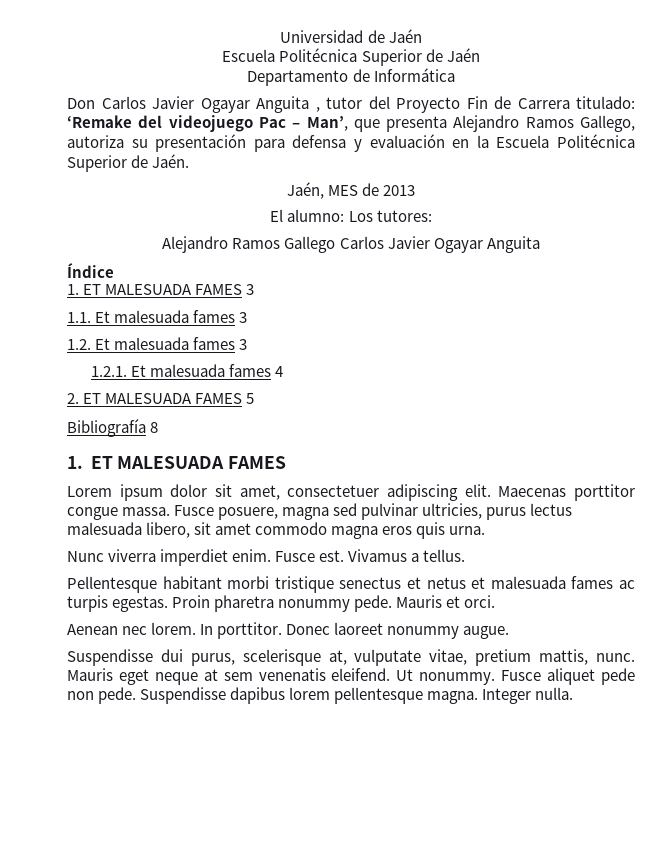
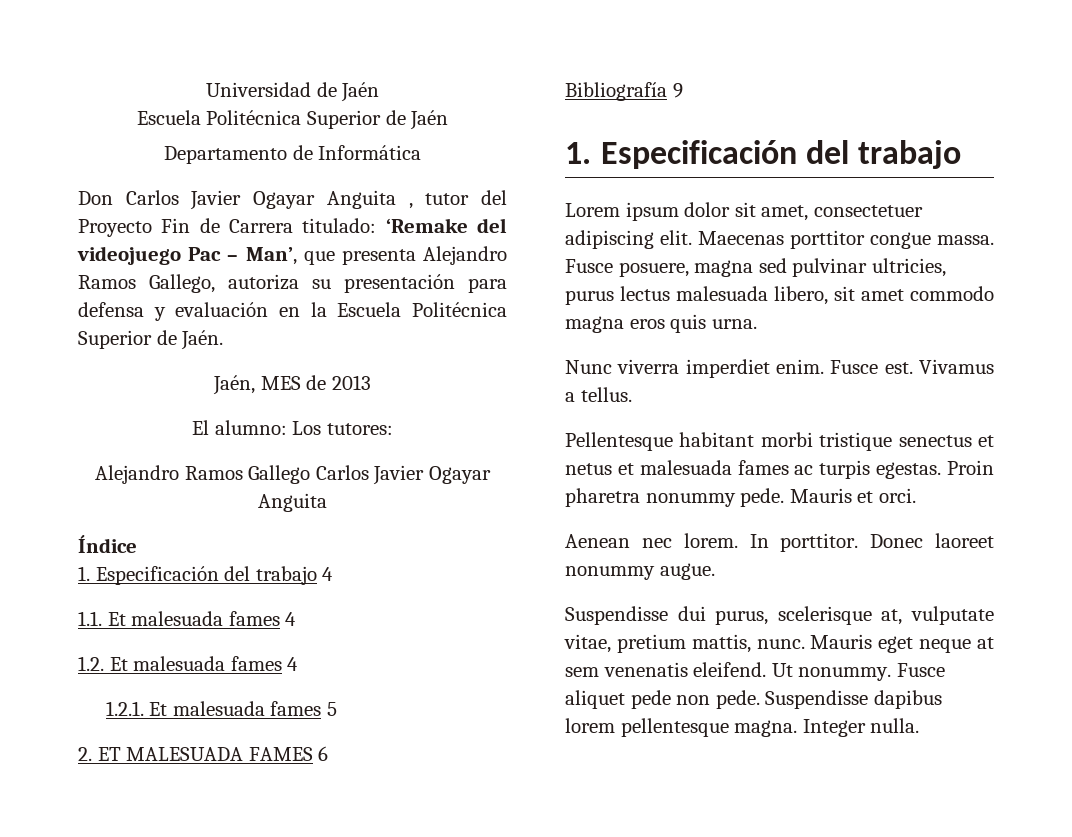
[83,284,255,295] ET MALESUADA FAMES 3 -> [95,566,334,585] Especificación del trabajo 4
[239,312,248,323] 3 -> [285,612,297,626] 4
[239,339,248,350] 3 -> [287,657,299,671] 4
[274,366,283,377] 4 -> [326,702,337,716] 5
[246,393,255,404] 5 -> [318,746,329,761] 6
[150,422,159,433] [67,456,286,469] 8 // 1. ET MALESUADA FAMES -> [672,83,683,98] [565,140,962,169] 9 // 1. Especificación del trabajo

